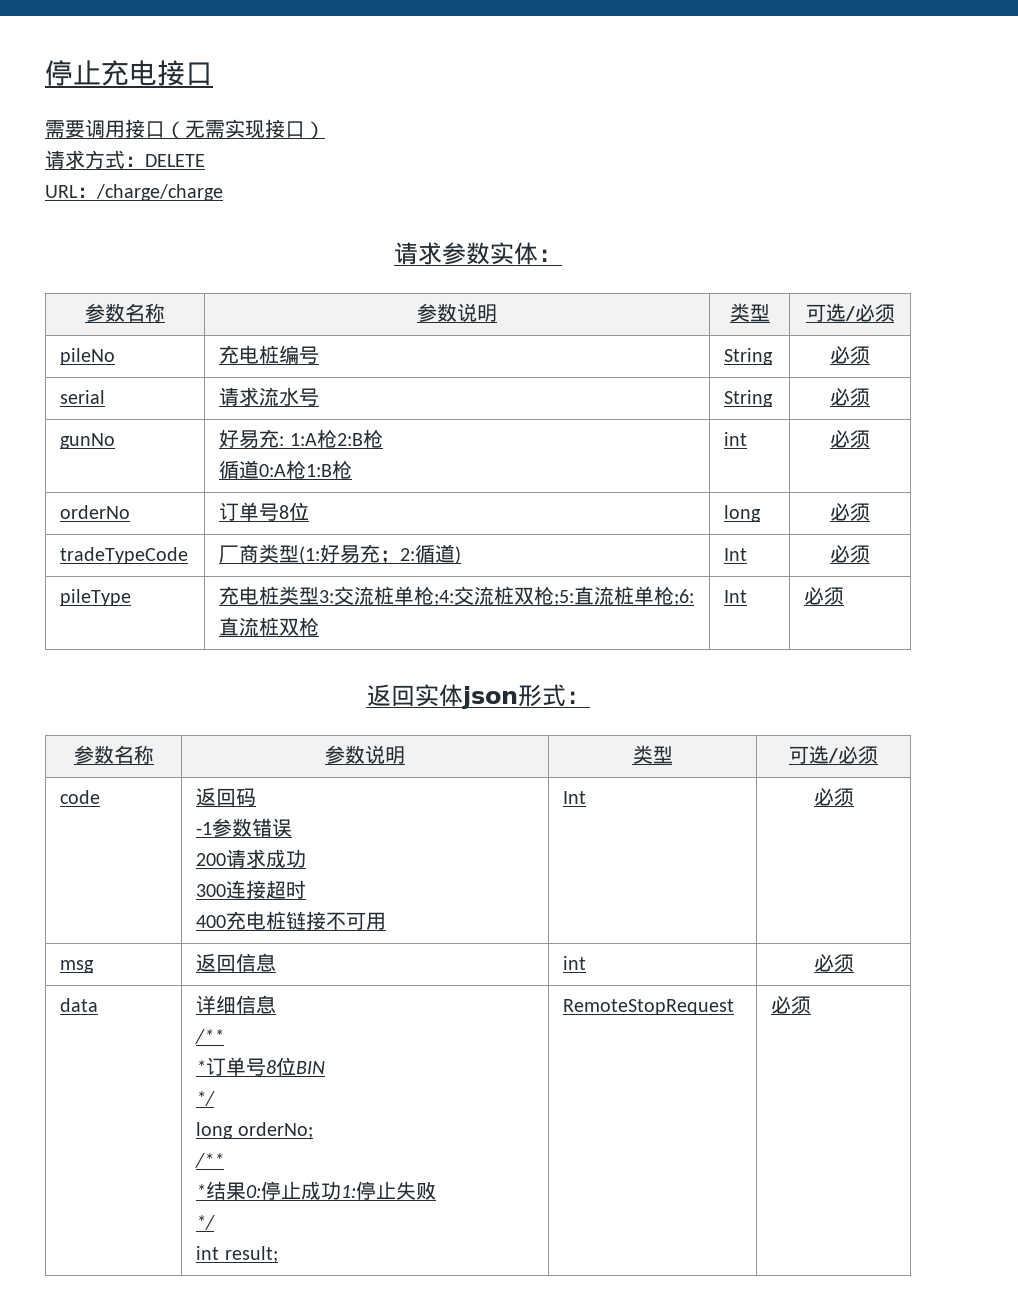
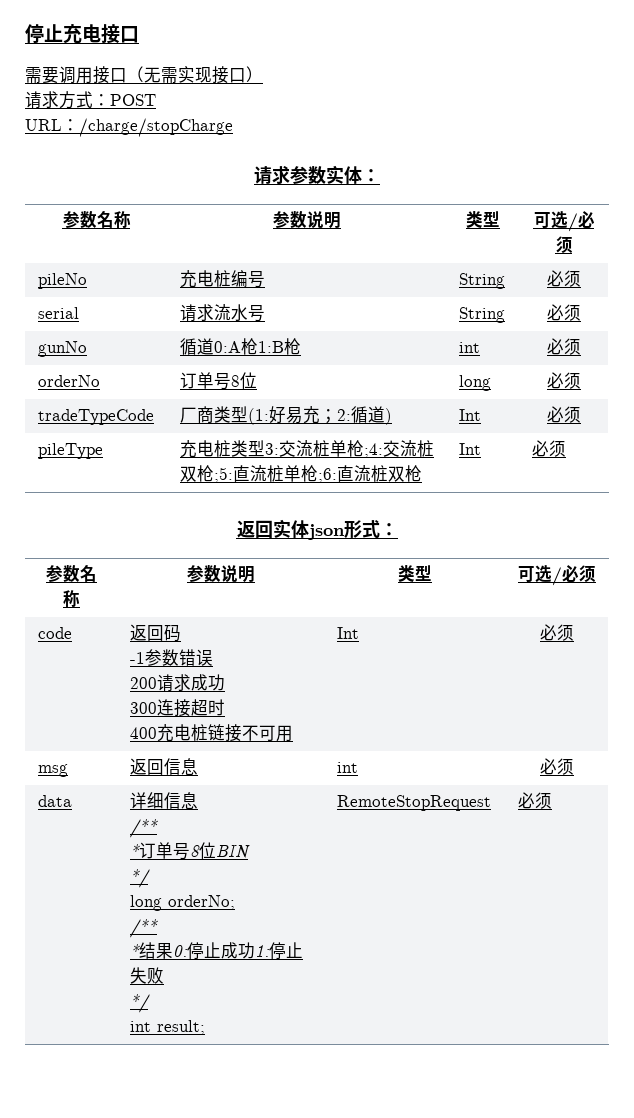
[145,154,205,167] DELETE -> [110,94,156,106] POST
[96,184,223,201] /charge/charge -> [79,118,233,137] /charge/stopCharge
[219,429,383,449] 好易充: 1:A枪2:B枪 // -> (87, 349) none

